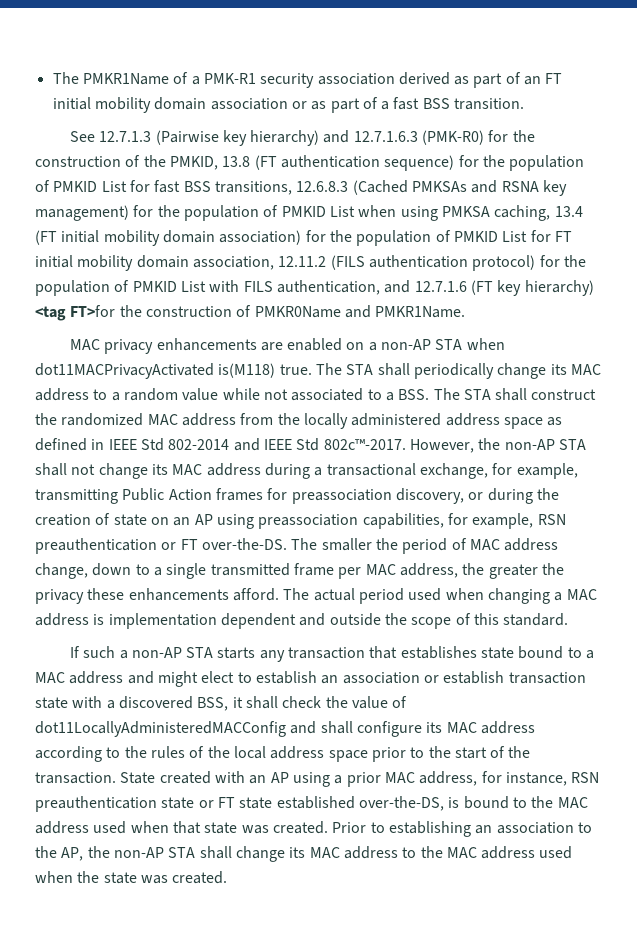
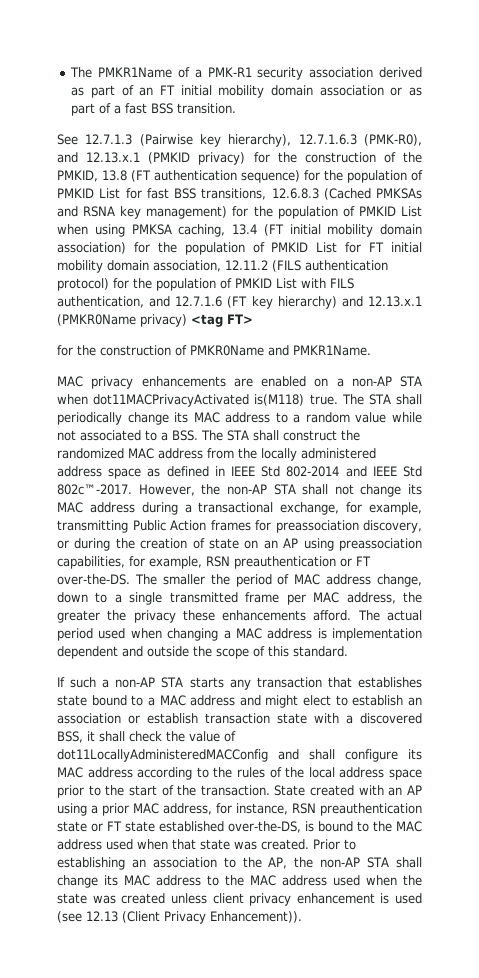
[250,130,485,146] hierarchy) and 12.7.1.6.3 (PMK-R0) -> [228,134,423,147] [57,152,246,165] hierarchy), 12.7.1.6.3 (PMK-R0), and 12.13.x.1 (PMKID privacy)
[35,305,116,321] <tag FT>for -> [341,296,422,307] [57,314,253,327] [57,345,73,356] and 12.13.x.1 (PMKR0Name privacy) <tag FT> // for
[172,871,228,884] created. -> [121,893,422,906] [57,911,302,924] created unless client privacy enhancement is used (see 12.13 (Client Privacy Enhancement)).

